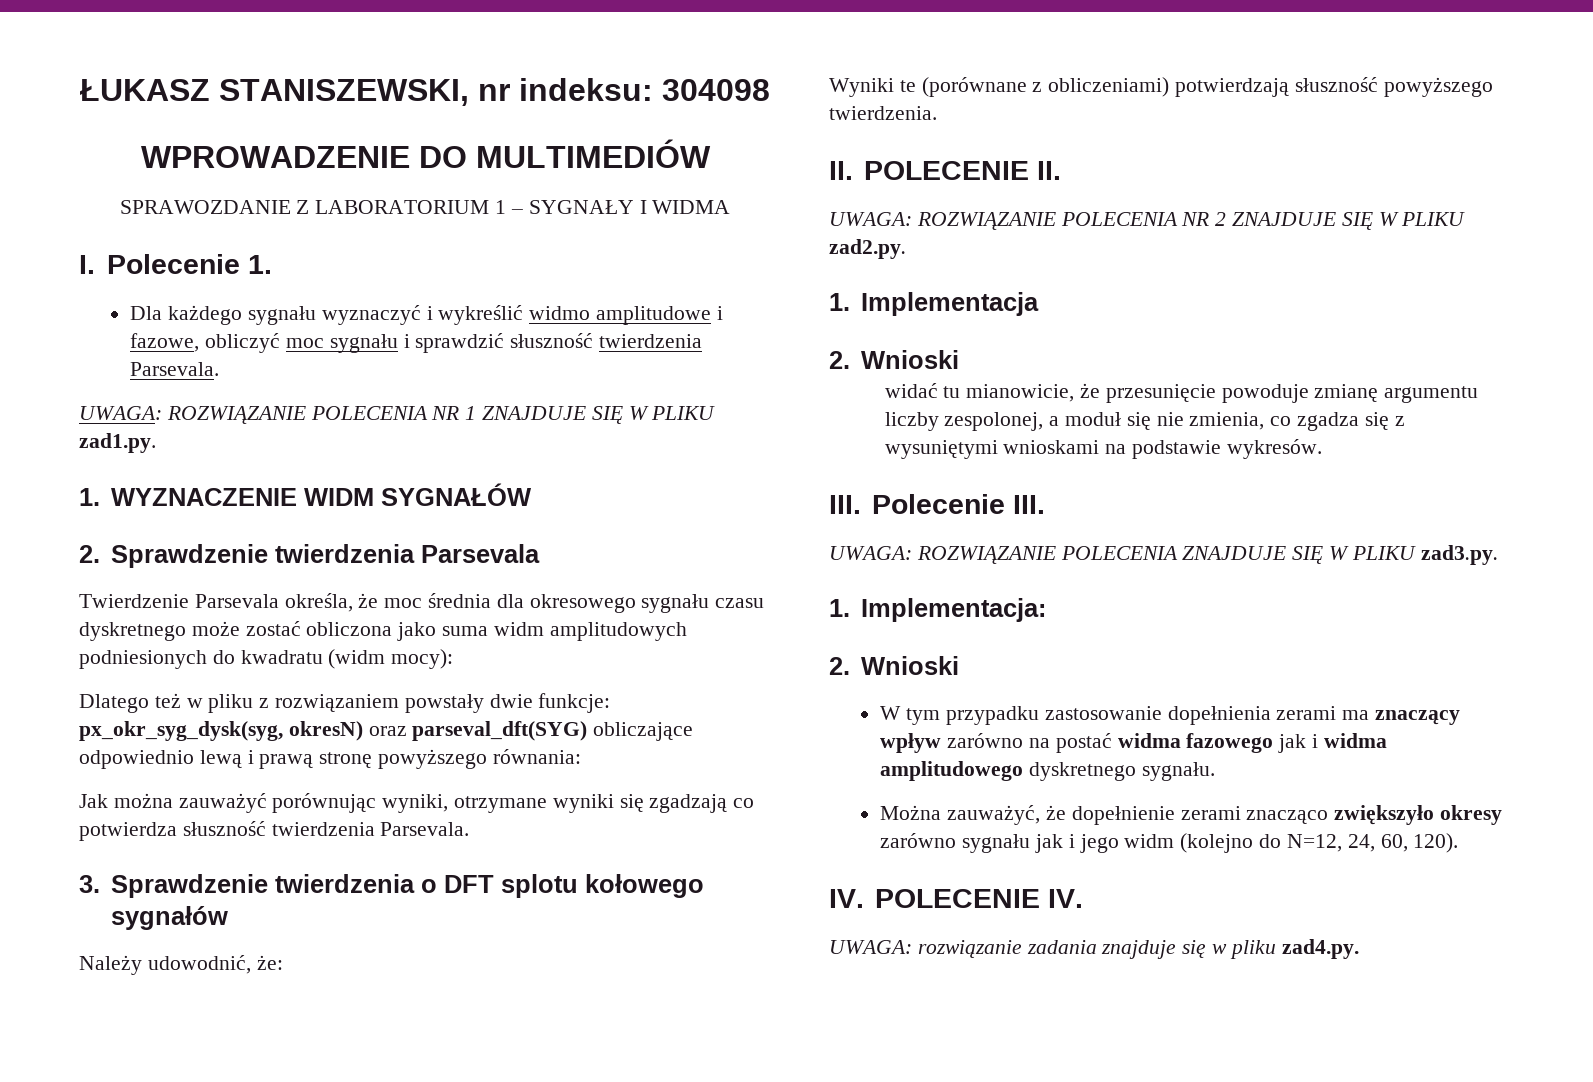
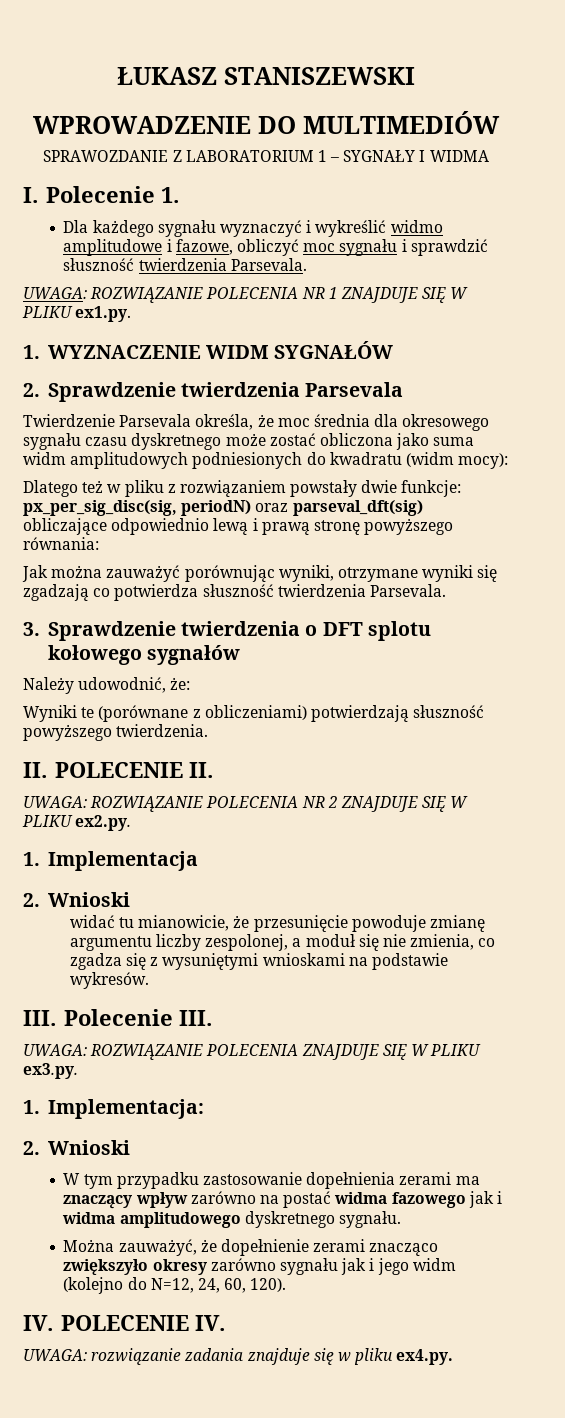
[219,78,770,106] STANISZEWSKI, nr indeksu: 304098 -> [223,67,415,85] STANISZEWSKI
[79,433,156,453] zad1.py. -> [75,306,132,322] ex1.py.
[79,721,588,741] px_okr_syg_dysk(syg, okresN) oraz parseval_dft(SYG) -> [23,500,423,516] px_per_sig_disc(sig, periodN) oraz parseval_dft(sig)
[829,239,906,259] zad2.py. -> [75,815,132,831] ex2.py.
[1420,545,1498,565] zad3.py. -> [23,1063,78,1079] ex3.py.
[1281,939,1359,959] zad4.py. -> [396,1349,454,1365] ex4.py.

